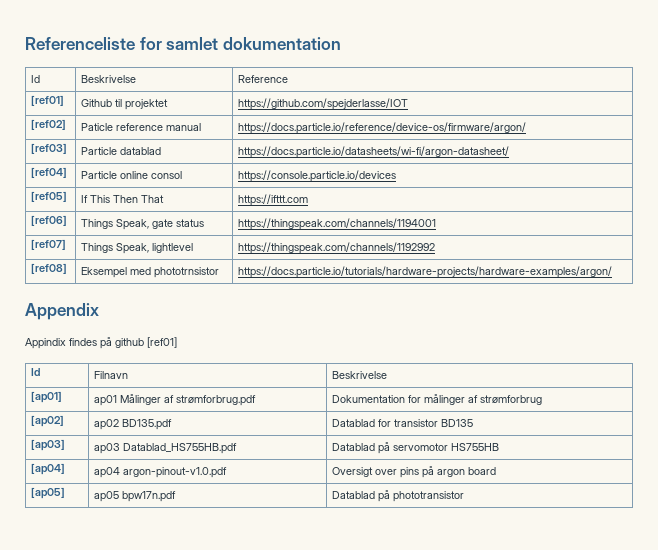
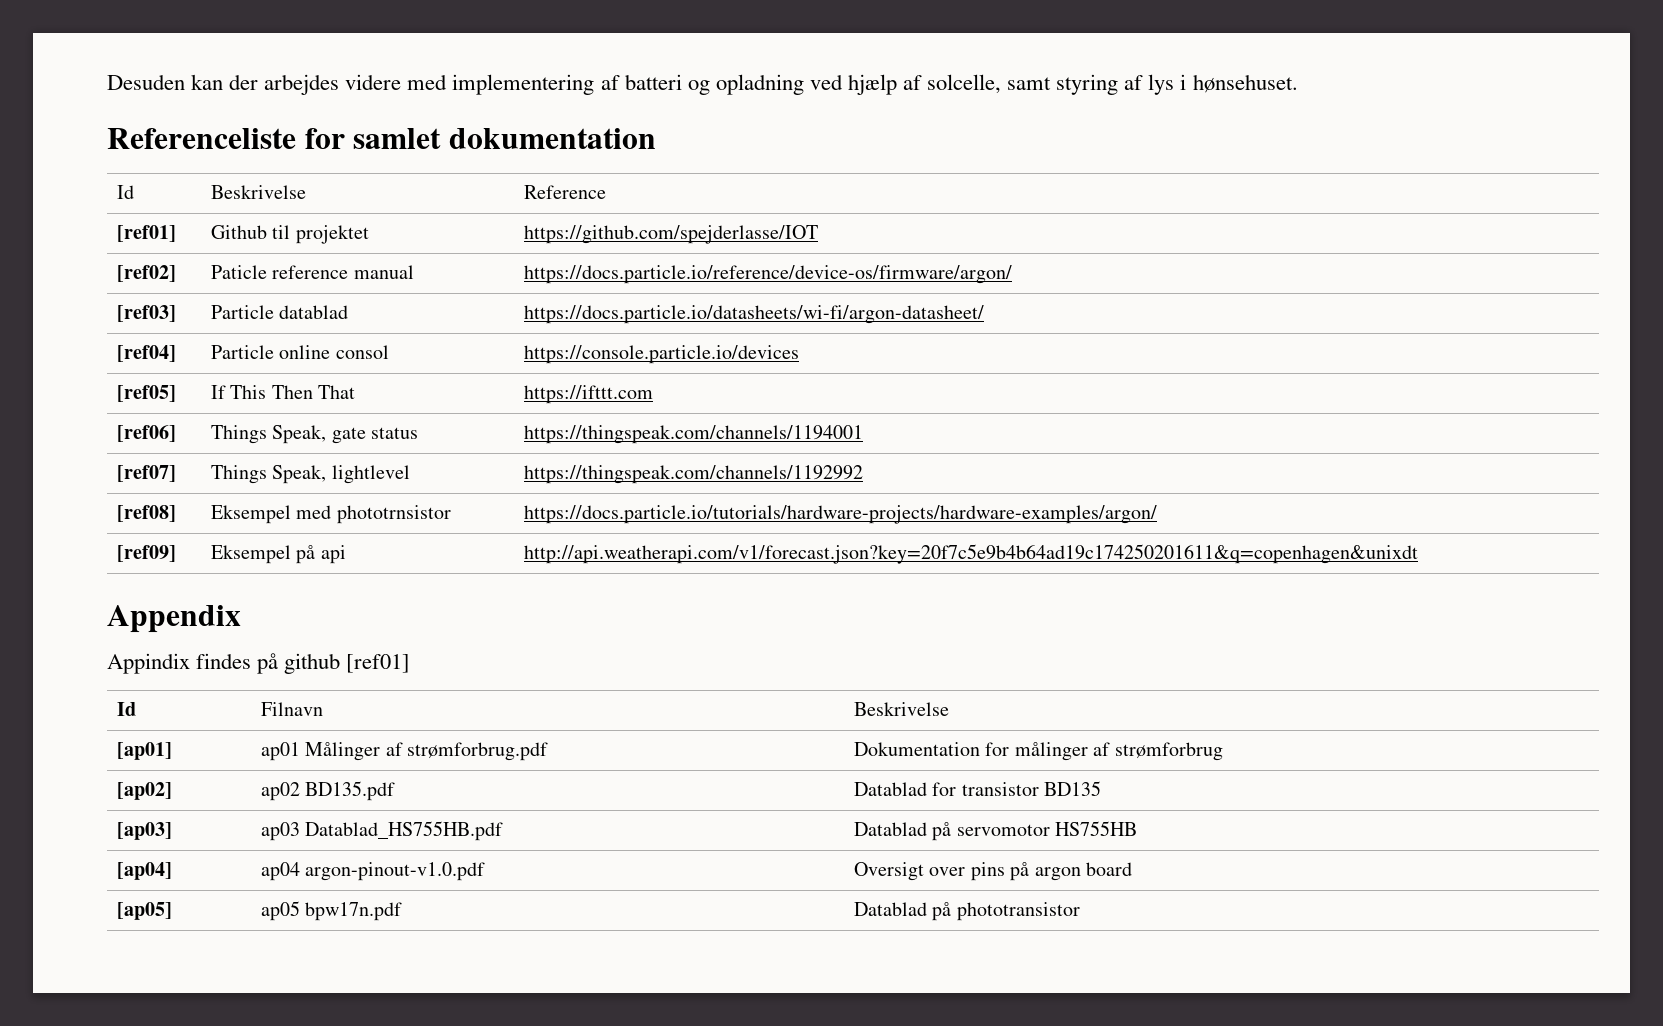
(25, 43) none -> [107,74,1298,95] Desuden kan der arbejdes videre med implementering af batteri og opladning ved hjælp af solcelle, samt styring af lys i hønsehuset. //
(612, 272) none -> [116,545,176,562] [210,545,346,564] [523,544,1418,564] // [ref09] | Eksempel på api | http://api.weatherapi.com/v1/forecast.json?key=20f7c5e9b4b64ad19c174250201611&q=copenhagen&unixdt

